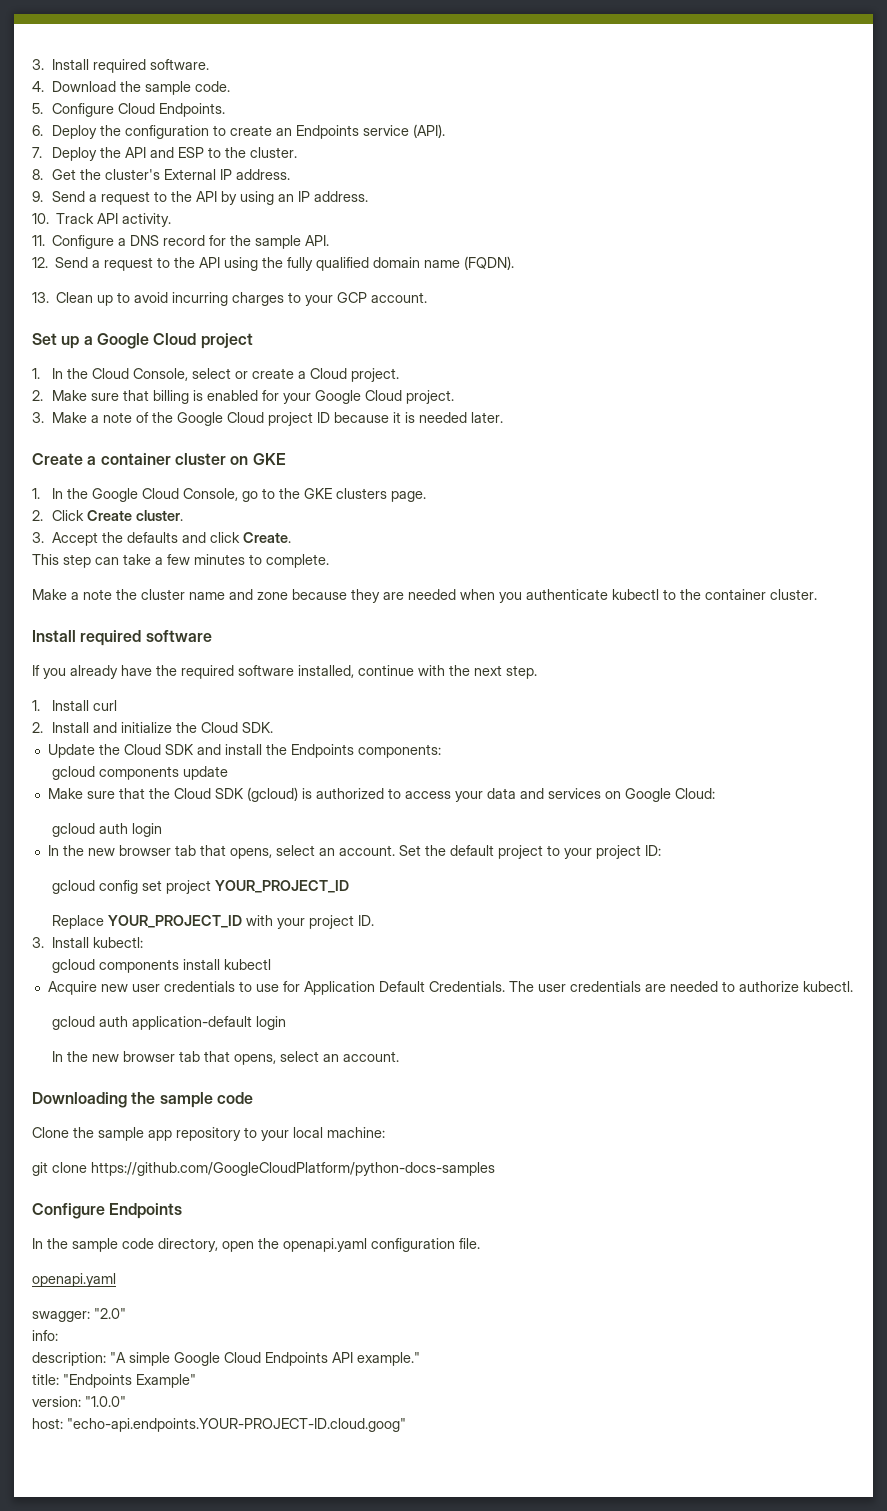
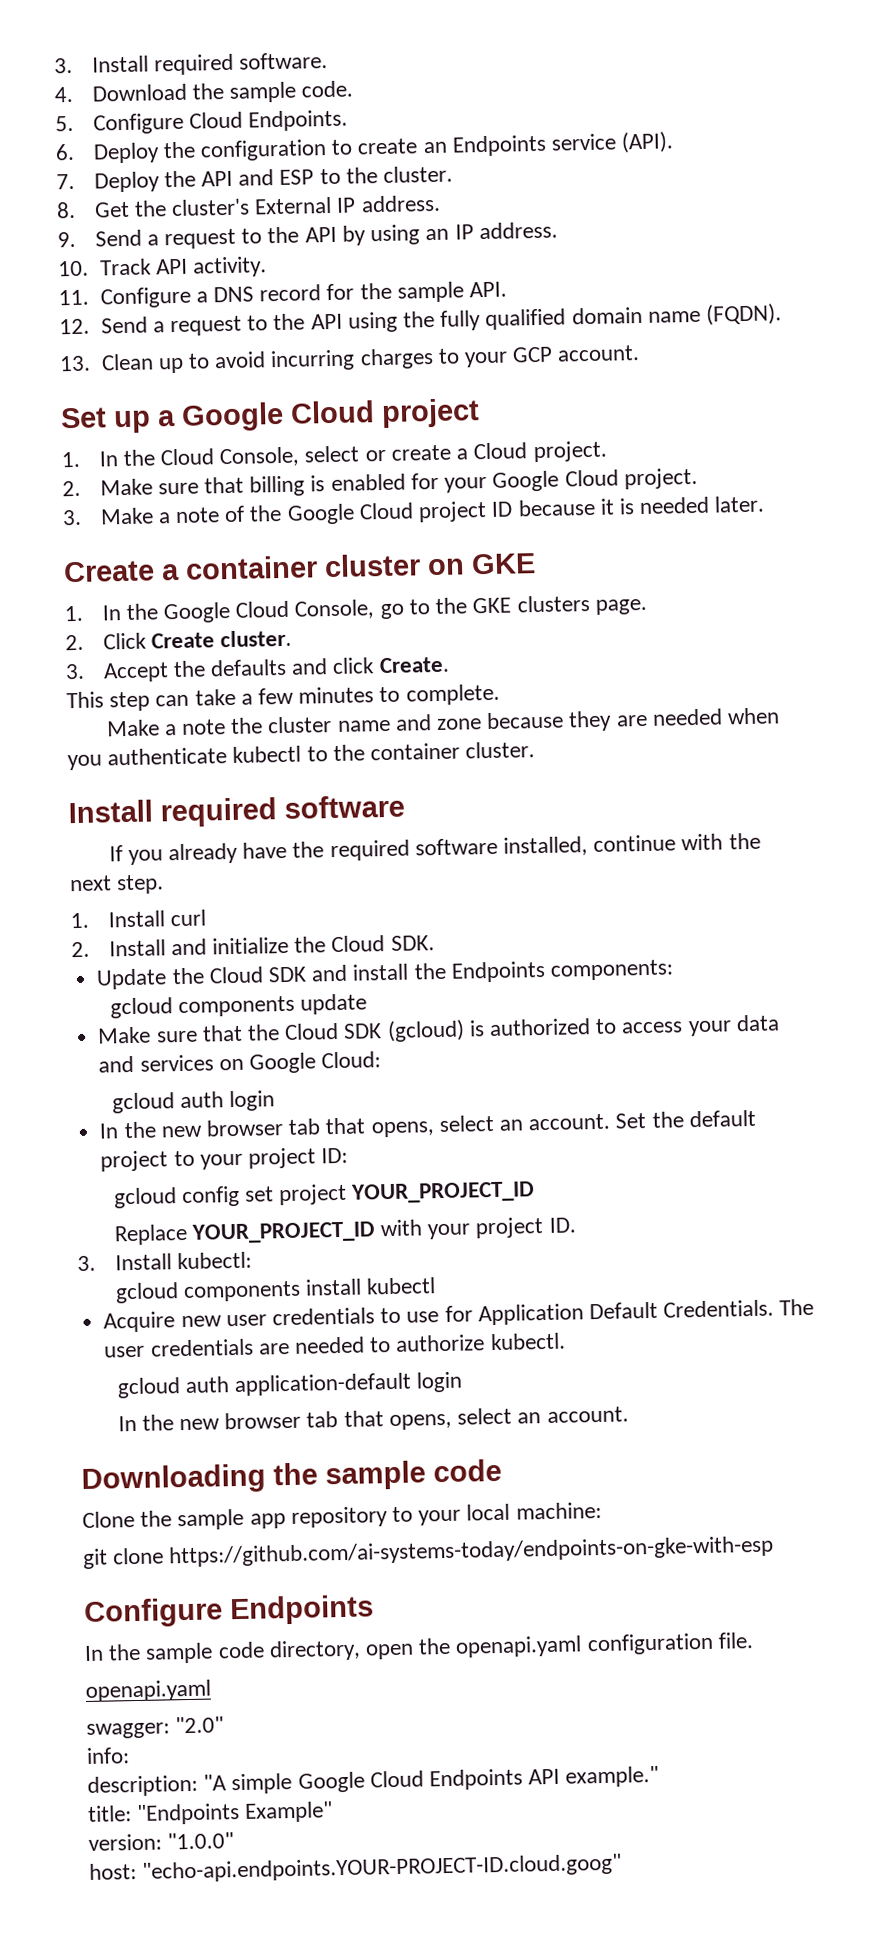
[91,1162,495,1176] https://github.com/GoogleCloudPlatform/python-docs-samples -> [168,1535,775,1568] https://github.com/ai-systems-today/endpoints-on-gke-with-esp

